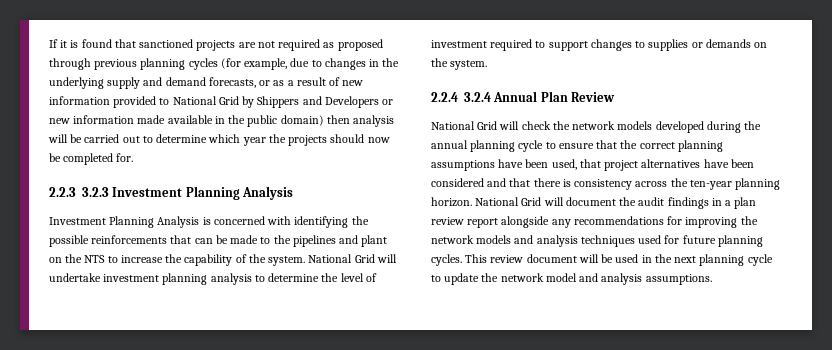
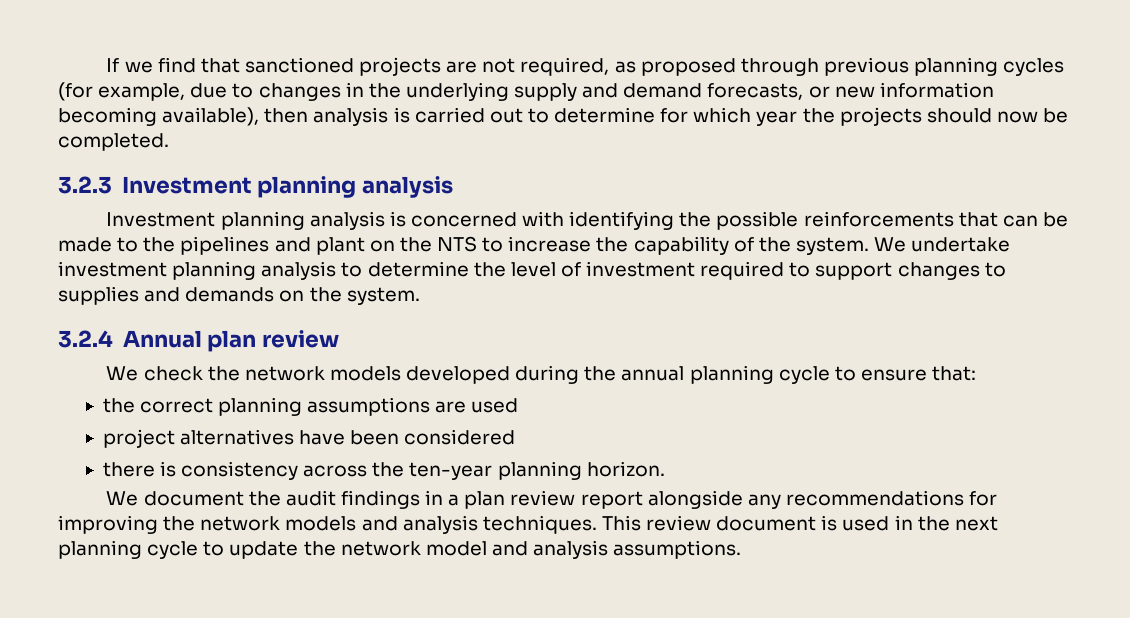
[60,39,112,48] it is found -> [124,57,196,73] we find
[278,39,321,51] required -> [520,57,610,76] required,
[273,77,364,86] [49,96,394,108] [49,115,395,127] [48,134,83,143] as a result of new information provided to National Grid by Shippers and Developers or new information made available in the public domain) then analysis will be -> [834,82,994,98] [58,107,410,126] new information becoming available), then analysis is
(208, 138) none -> [660,108,689,123] for
[63,153,134,165] [49,186,294,200] [49,216,200,228] completed for. // 2.2.3 3.2.3 Investment Planning Analysis // Investment Planning Analysis -> [58,133,169,151] [58,176,454,198] [106,211,385,230] completed. // 3.2.3 Investment planning analysis // Investment planning analysis
[308,254,397,263] National Grid will -> [874,237,907,252] We
[691,42,703,48] or -> [144,287,181,302] and
[431,91,616,102] [431,121,520,130] 2.2.4 3.2.4 Annual Plan Review // National Grid will -> [58,330,340,352] [106,366,139,381] 3.2.4 Annual plan review // We
[596,140,618,149] that -> [932,366,977,381] that: //
[498,159,601,170] have been used, that -> [435,398,519,413] are used //
[487,178,531,187] and that -> (516, 437) //
[475,197,564,206] National Grid will -> [106,491,139,506] // We
[580,235,763,247] [431,254,462,266] techniques used for future planning cycles. -> [482,515,597,534] techniques.
[578,254,614,263] will be -> [821,515,838,531] is

